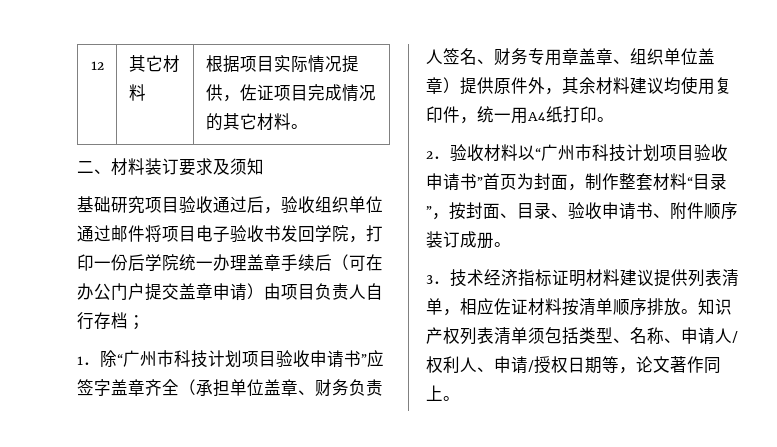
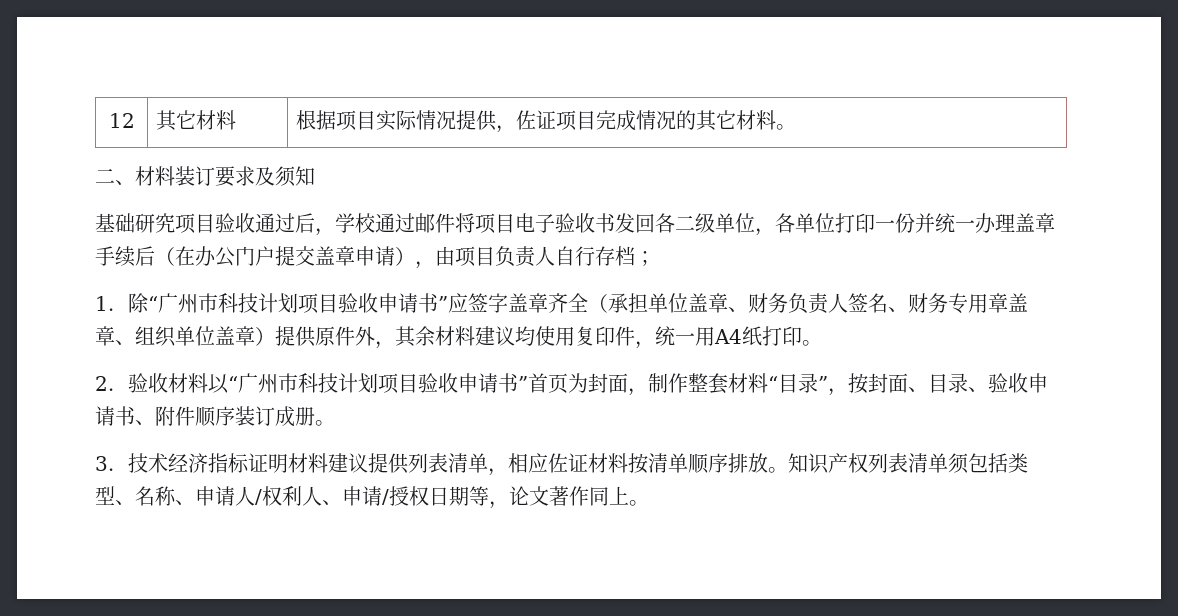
[281,196,383,214] 验收组织单位 -> [335,213,376,233] 学校
[315,225,366,243] 学院， -> [655,213,835,236] 各二级单位，各单位
[128,254,179,271] 后学院 -> [915,213,935,233] 并
[349,255,366,271] 可 -> (175, 256) none
(264, 291) none -> [415,261,435,269] ，

